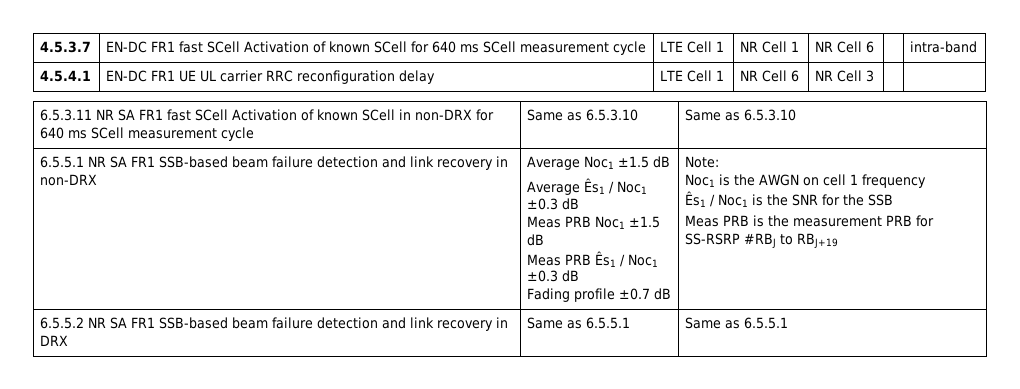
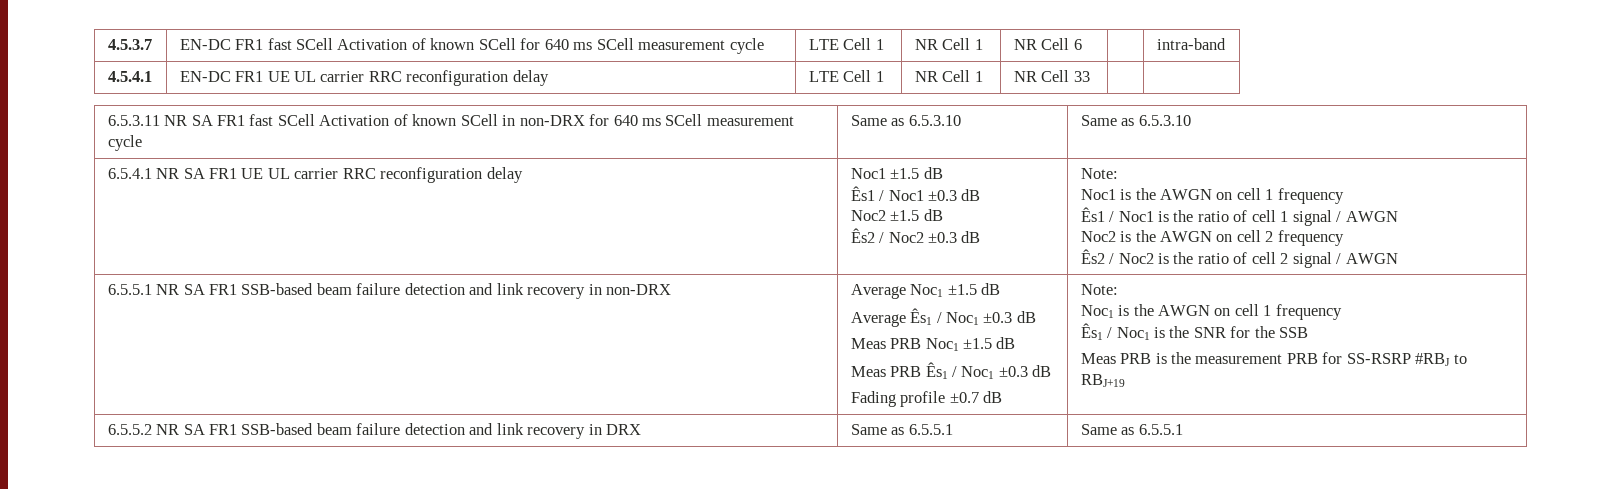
[791,70,800,82] [815,70,875,82] 6 | NR Cell 3 -> [974,71,983,82] [1013,70,1090,82] 1 | NR Cell 33
(797, 115) none -> [107,167,523,183] [850,167,943,179] [850,186,981,201] [850,209,943,221] [850,228,981,243] [1080,168,1118,179] [1080,188,1344,204] [1080,207,1398,226] [1080,230,1344,246] [1080,249,1398,268] // 6.5.4.1 NR SA FR1 UE UL carrier RRC reconfiguration delay | Noc1 ±1.5 dB // Ês1 / Noc1 ±0.3 dB // Noc2 ±1.5 dB // Ês2 / Noc2 ±0.3 dB | Note: // Noc1 is the AWGN on cell 1 frequency // Ês1 / Noc1 is the ratio of cell 1 signal / AWGN // Noc2 is the AWGN on cell 2 frequency // Ês2 / Noc2 is the ratio of cell 2 signal / AWGN

